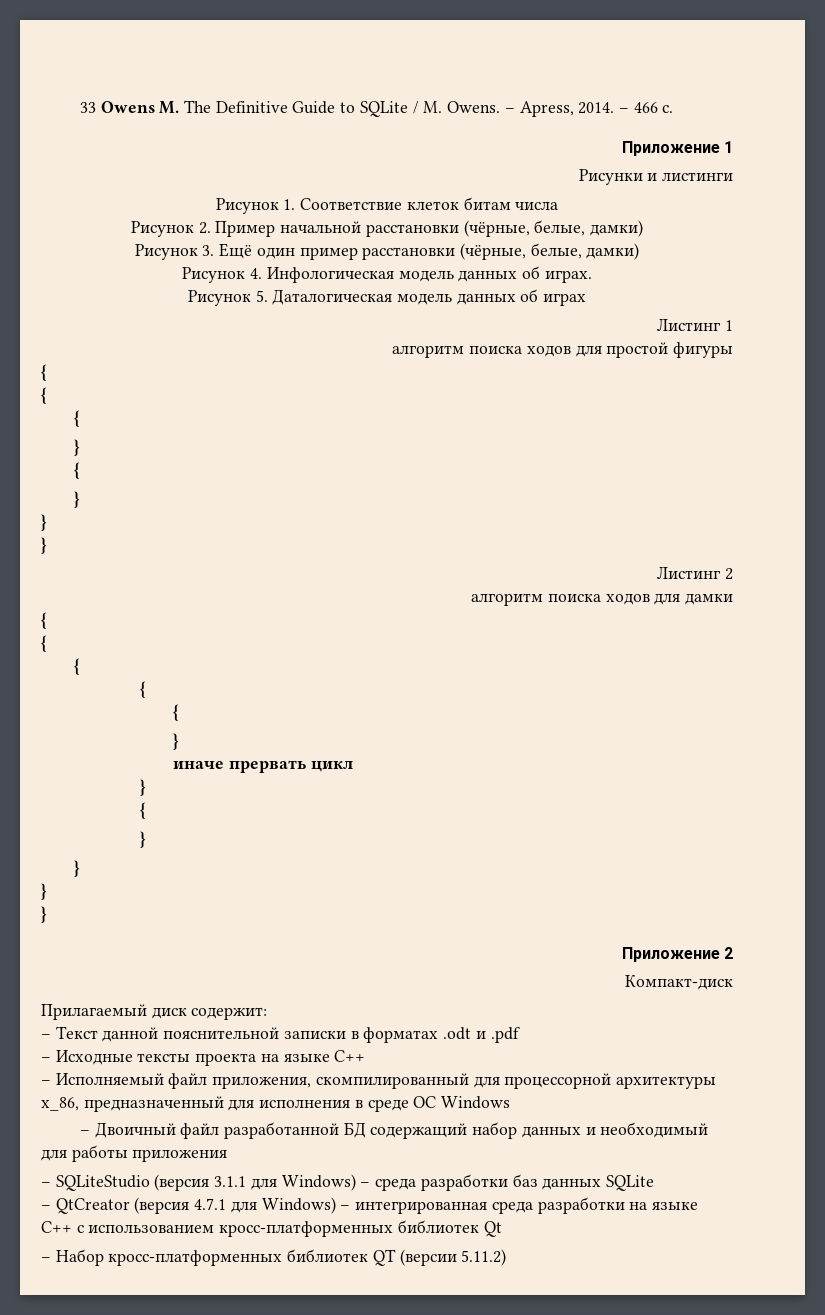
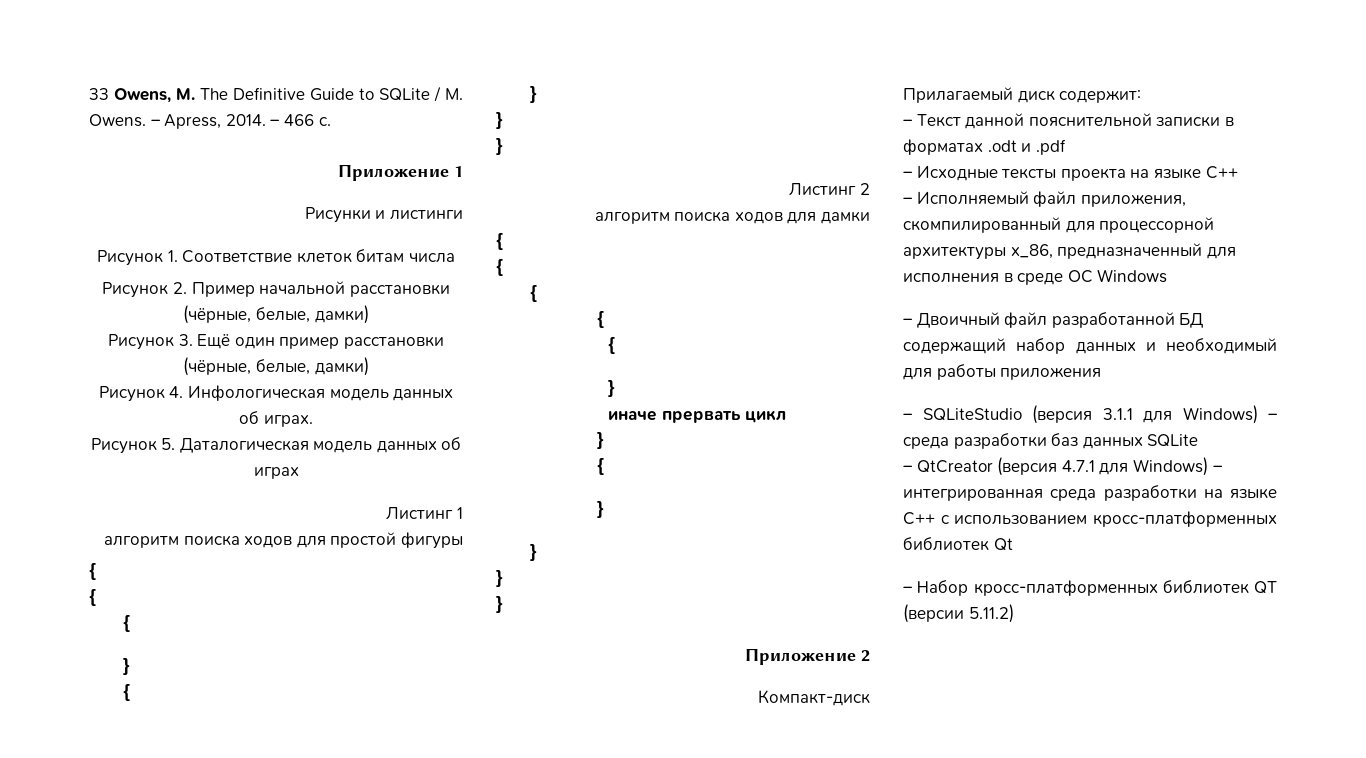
[100,101,155,113] Owens -> [114,88,171,103] Owens,

